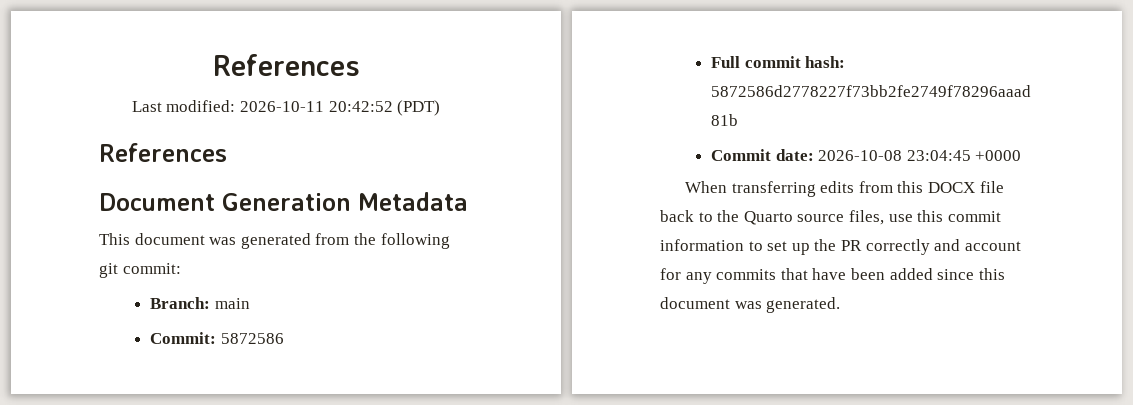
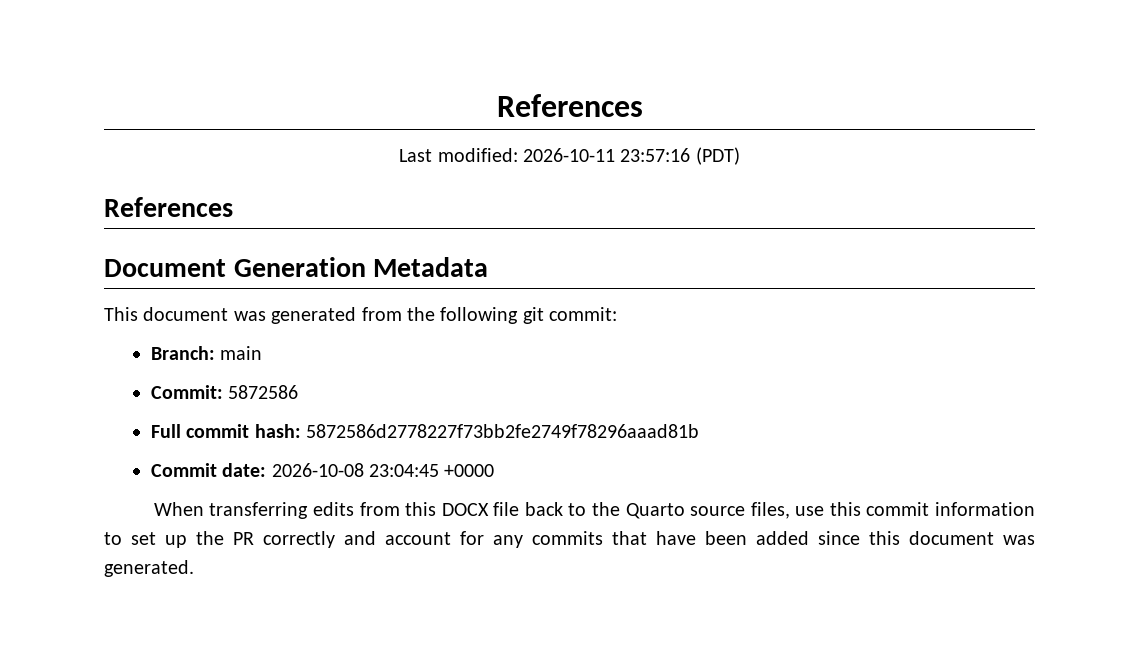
[328,101,393,112] 20:42:52 -> [620,148,691,162] 23:57:16

